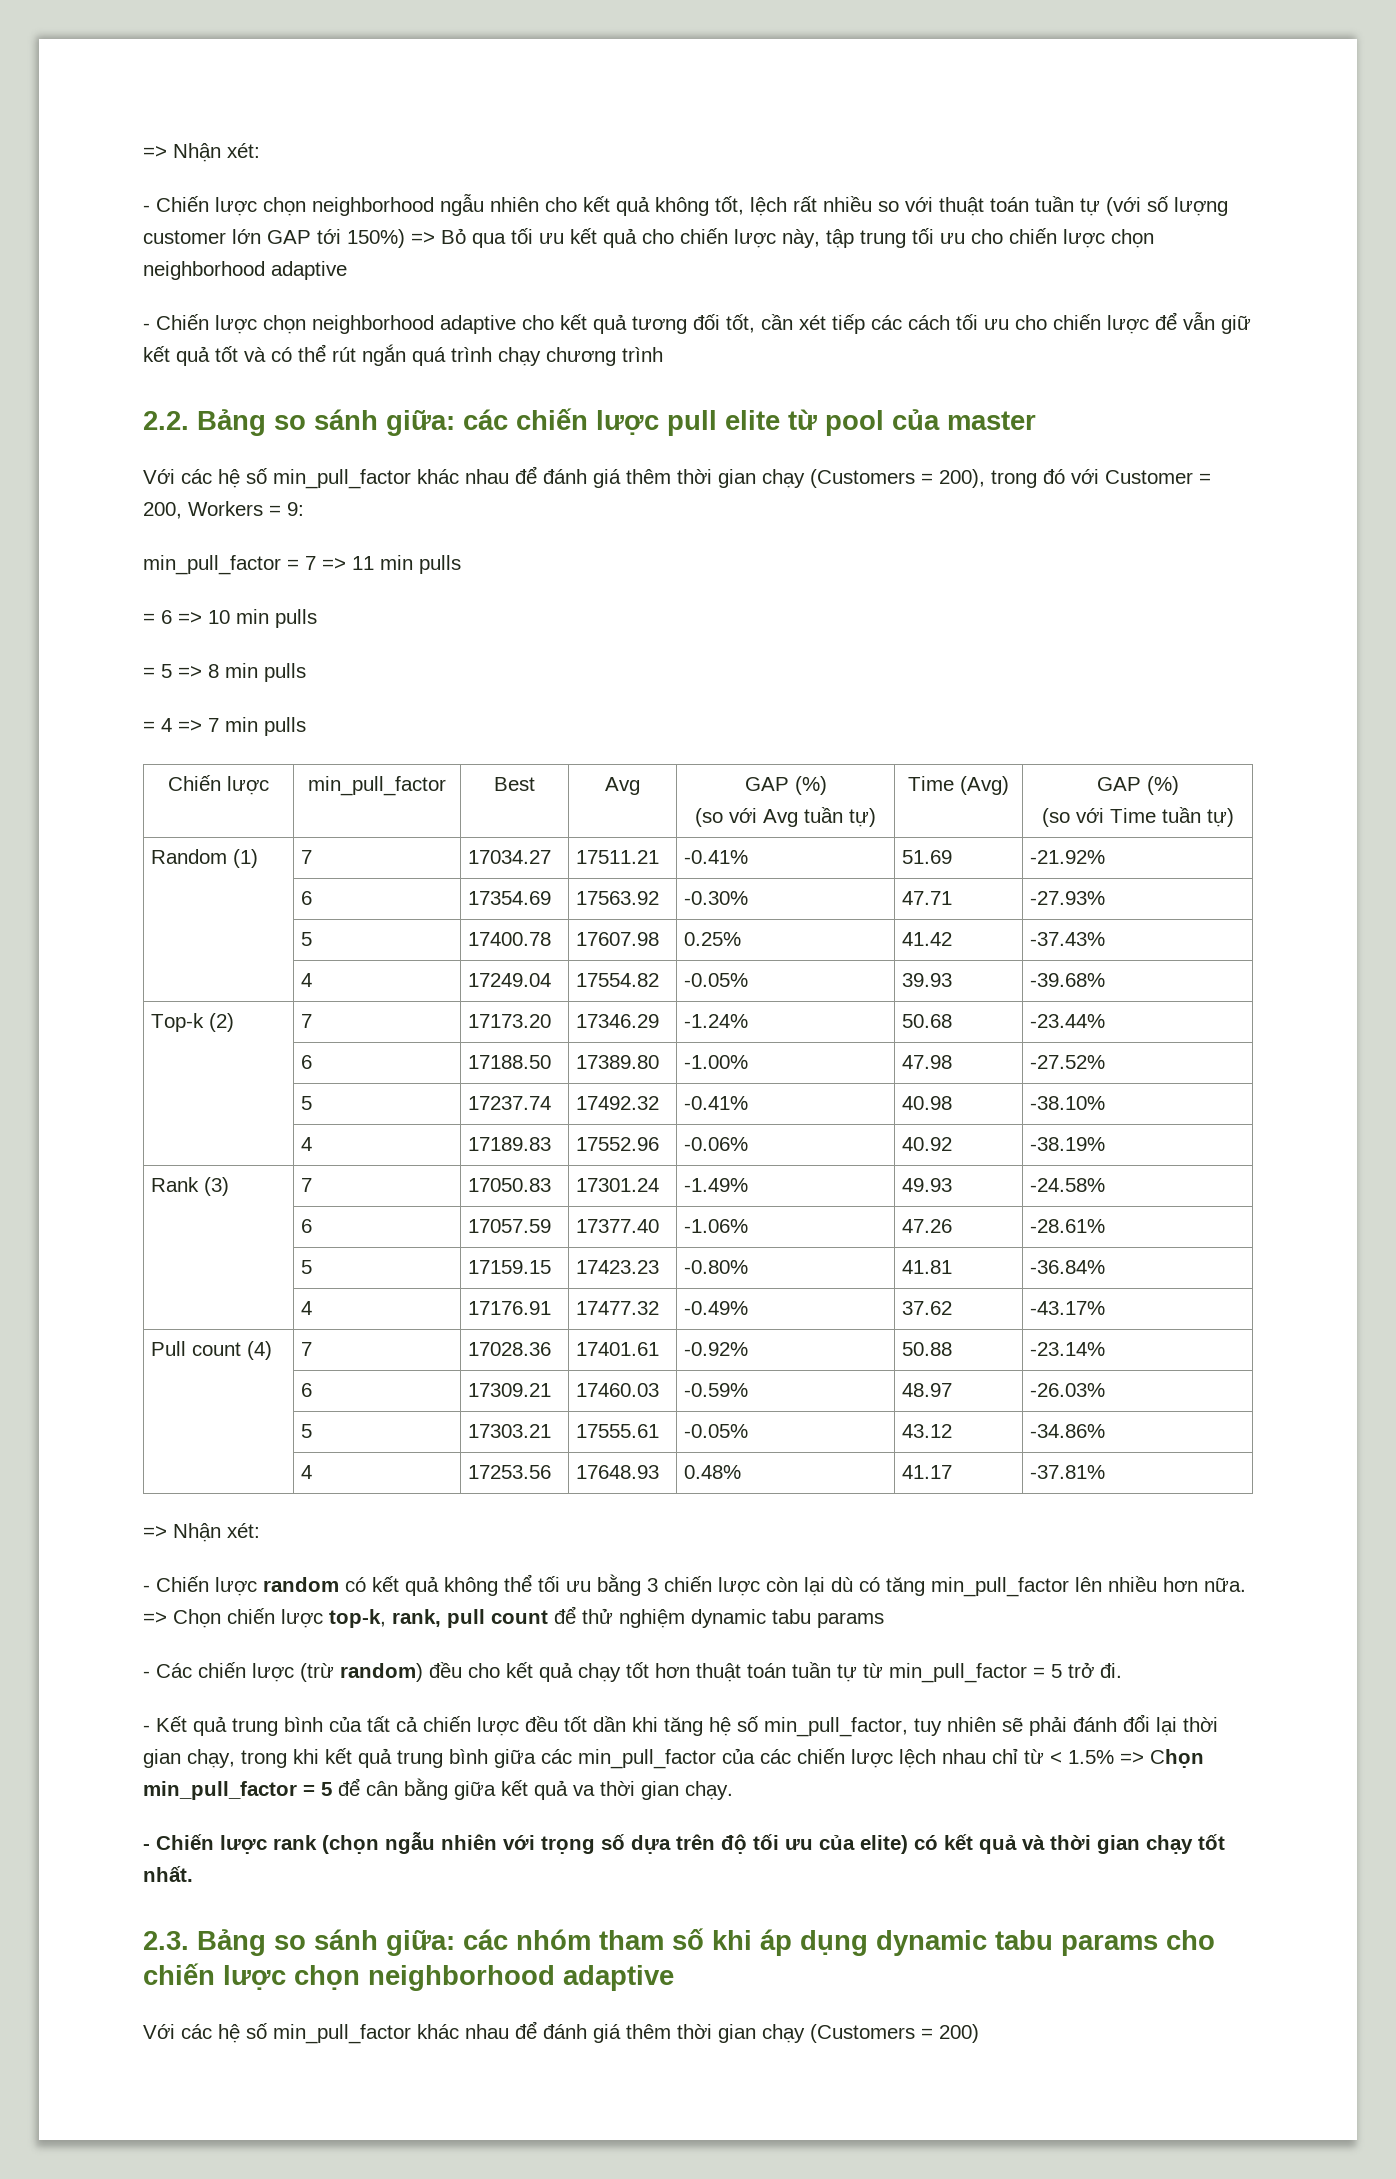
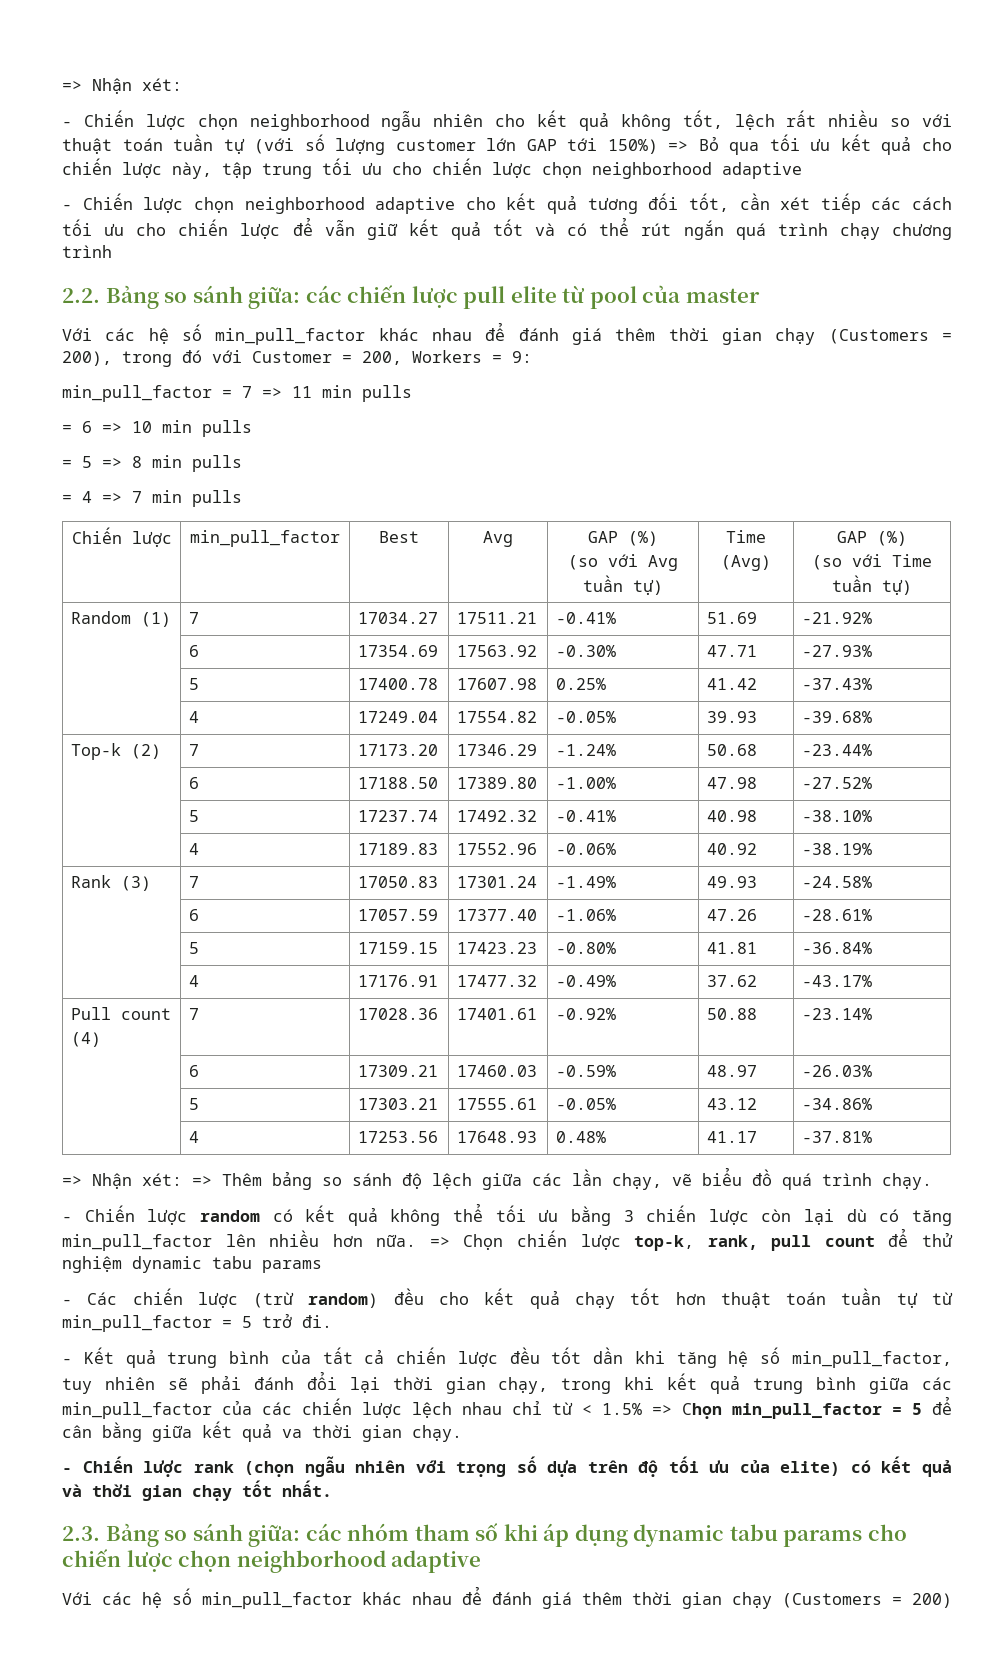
(260, 1530) none -> [192,1167,932,1190] => Thêm bảng so sánh độ lệch giữa các lần chạy, vẽ biểu đồ quá trình chạy.

